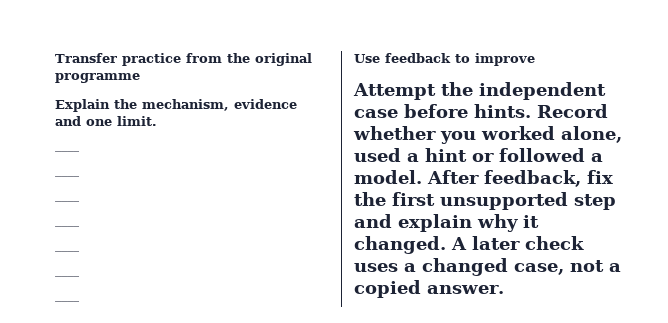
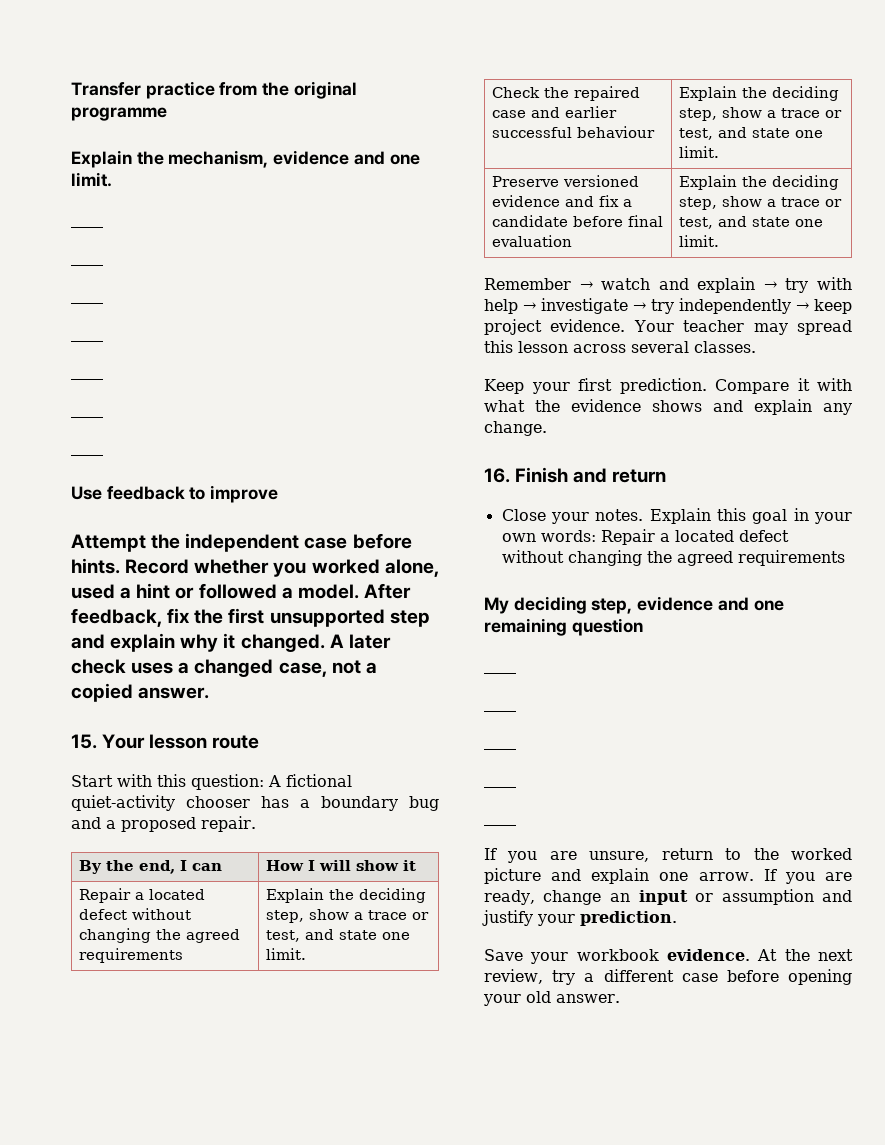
(504, 289) none -> [71,734,260,749] [71,774,352,790] [71,795,439,811] [71,816,256,832] [79,860,223,874] [266,860,417,871] [79,888,206,903] [79,908,192,920] [79,928,241,943] [79,948,184,963] [266,888,427,903] [266,909,430,923] [266,929,411,942] [266,948,307,960] [492,86,641,101] [492,106,618,118] [492,126,656,138] [679,86,840,101] [679,107,843,121] [679,127,824,140] [679,146,720,158] [492,175,640,187] [492,195,633,207] [492,215,664,227] [492,235,573,247] [679,175,840,190] [679,196,843,210] [679,216,824,229] [679,235,720,247] [484,277,852,293] [484,298,852,314] [484,319,852,335] [484,340,756,353] [484,378,852,394] [484,399,852,415] [484,421,547,436] [484,467,667,483] [501,508,852,524] [501,529,789,545] [501,550,845,566] [484,596,784,614] [484,618,643,636] [484,670,516,674] [484,708,516,712] [484,746,516,750] [484,784,516,788] [484,822,516,826] [484,848,852,863] [484,868,852,884] [484,889,852,905] [482,910,677,926] [484,949,853,964] [484,969,852,985] [483,991,620,1006] // 15. Your lesson route // Start with this question: A fictional quiet-activity chooser has a boundary bug and a proposed repair. // By the end, I can | How I will show it // Repair a located defect without changing the agreed requirements | Explain the deciding step, show a trace or test, and state one limit. // Check the repaired case and earlier successful behaviour | Explain the deciding step, show a trace or test, and state one limit. // Preserve versioned evidence and fix a candidate before final evaluation | Explain the deciding step, show a trace or test, and state one limit. // Remember → watch and explain → try with help → investigate → try independently → keep project evidence. Your teacher may spread this lesson across several classes. // Keep your first prediction. Compare it with what the evidence shows and explain any change. // 16. Finish and return // Close your notes. Explain this goal in your own words: Repair a located defect without changing the agreed requirements // My deciding step, evidence and one remaining question // ____ // ____ // ____ // ____ // ____ // If you are unsure, return to the worked picture and explain one arrow. If you are ready, change an input or assumption and justify your prediction. // Save your workbook evidence. At the next review, try a different case before opening your old answer.

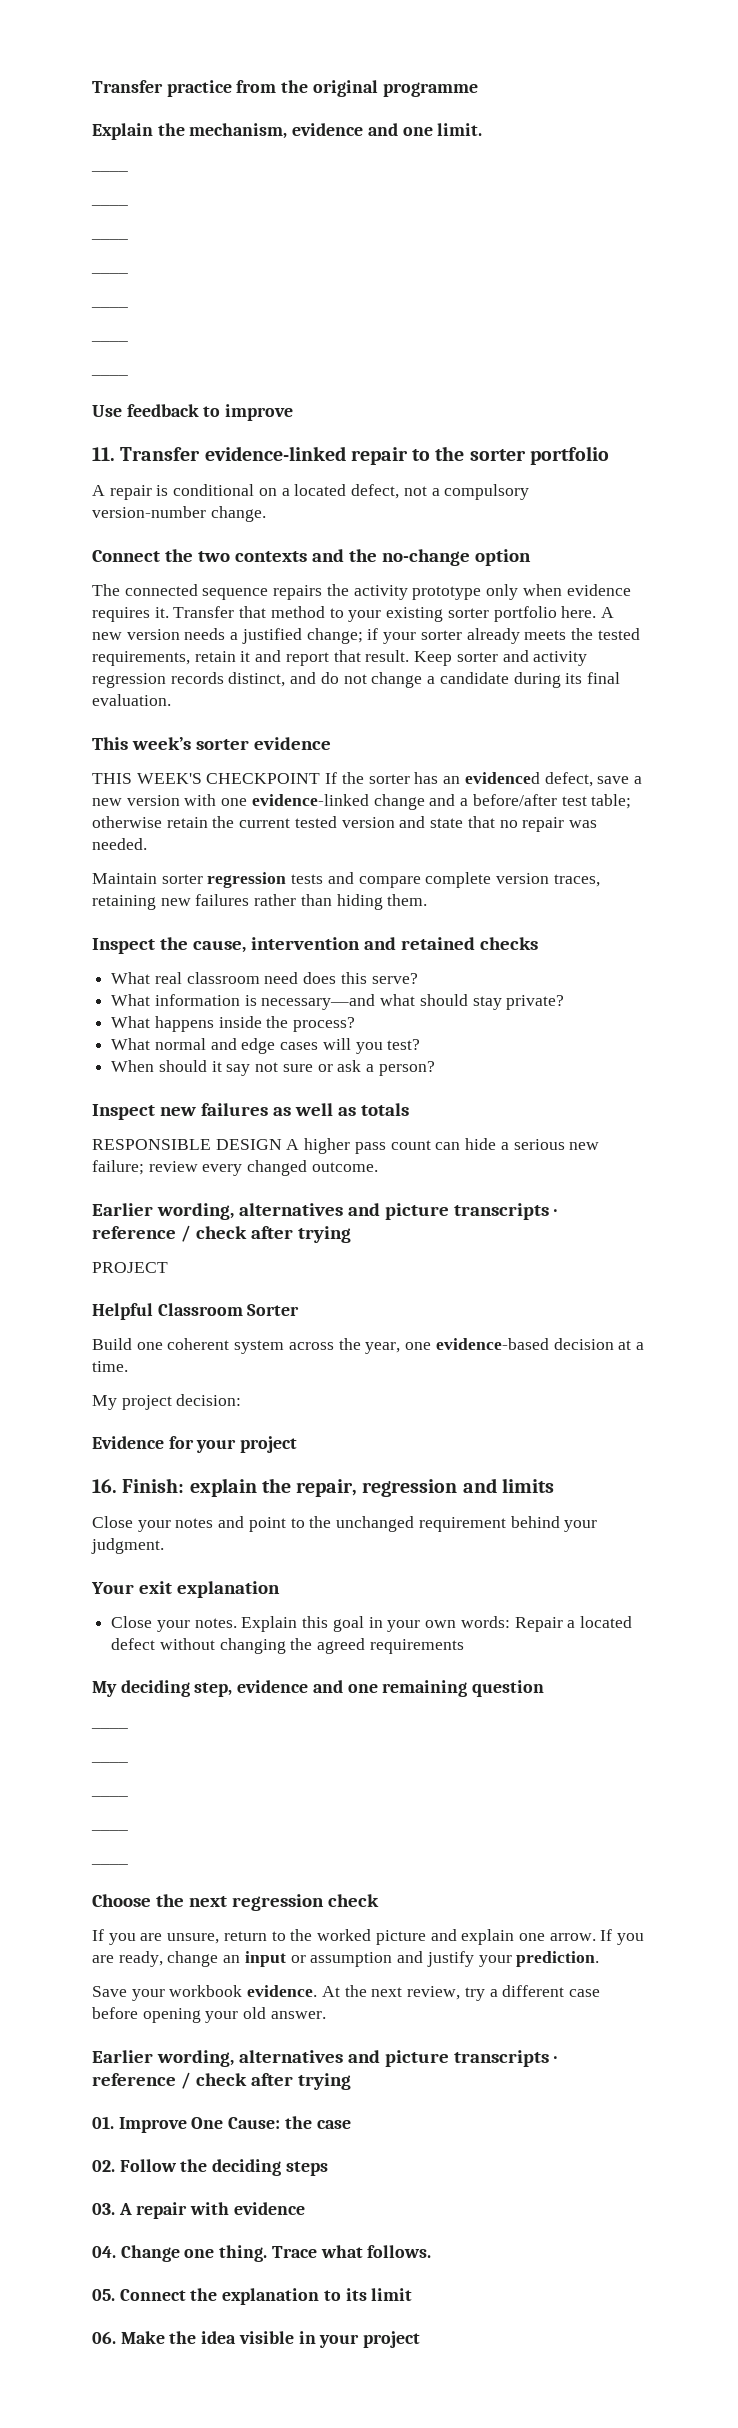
[71,533,412,552] [71,558,439,577] [71,583,411,599] [71,608,430,627] [71,633,391,652] [71,659,377,677] [71,683,210,702] [71,734,260,749] [71,774,352,790] [71,795,439,811] [71,816,256,832] [79,860,223,874] [266,860,417,871] [79,888,206,903] [79,908,192,920] [79,928,241,943] [79,948,184,963] [266,888,427,903] [266,909,430,923] [266,929,411,942] [266,948,307,960] [492,86,641,101] [492,106,618,118] [492,126,656,138] [679,86,840,101] [679,107,843,121] [679,127,824,140] [679,146,720,158] [492,175,640,187] [492,195,633,207] [492,215,664,227] [492,235,573,247] [679,175,840,190] [679,196,843,210] [679,216,824,229] [679,235,720,247] [484,277,852,293] [484,298,852,314] [484,319,852,335] [484,340,756,353] [484,378,852,394] [484,399,852,415] [484,421,547,436] [484,467,667,483] Attempt the independent case before hints. Record whether you worked alone, used a hint or followed a model. After feedback, fix the first unsupported step and explain why it changed. A later check uses a changed case, not a copied answer. // 15. Your lesson route // Start with this question: A fictional quiet-activity chooser has a boundary bug and a proposed repair. // By the end, I can | How I will show it // Repair a located defect without changing the agreed requirements | Explain the deciding step, show a trace or test, and state one limit. // Check the repaired case and earlier successful behaviour | Explain the deciding step, show a trace or test, and state one limit. // Preserve versioned evidence and fix a candidate before final evaluation | Explain the deciding step, show a trace or test, and state one limit. // Remember → watch and explain → try with help → investigate → try independently → keep project evidence. Your teacher may spread this lesson across several classes. // Keep your first prediction. Compare it with what the evidence shows and explain any change. // 16. Finish and return -> [92,446,609,465] [92,484,530,500] [92,506,266,522] [92,549,531,566] [92,584,631,600] [92,606,614,622] [92,628,640,644] [92,650,588,666] [92,672,620,688] [92,694,171,706] [92,737,331,750] [92,772,642,787] [92,794,632,810] [92,816,597,832] [92,838,147,850] [92,872,600,888] [92,894,428,910] [92,937,538,954] [111,972,418,984] [111,994,565,1010] [111,1016,356,1032] [111,1038,421,1054] [111,1060,435,1076] [92,1103,409,1120] [92,1138,600,1154] [92,1160,378,1176] [92,1203,557,1220] [92,1225,351,1243] [92,1262,168,1273] [92,1303,300,1320] [92,1338,644,1354] [92,1361,128,1372] [92,1394,242,1410] [92,1436,298,1453] [92,1478,554,1497] [92,1516,598,1532] [91,1538,164,1554] [91,1581,280,1598] 11. Transfer evidence-linked repair to the sorter portfolio // A repair is conditional on a located defect, not a compulsory version-number change. // Connect the two contexts and the no-change option // The connected sequence repairs the activity prototype only when evidence requires it. Transfer that method to your existing sorter portfolio here. A new version needs a justified change; if your sorter already meets the tested requirements, retain it and report that result. Keep sorter and activity regression records distinct, and do not change a candidate during its final evaluation. // This week’s sorter evidence // THIS WEEK'S CHECKPOINT If the sorter has an evidenced defect, save a new version with one evidence-linked change and a before/after test table; otherwise retain the current tested version and state that no repair was needed. // Maintain sorter regression tests and compare complete version traces, retaining new failures rather than hiding them. // Inspect the cause, intervention and retained checks // What real classroom need does this serve? // What information is necessary—and what should stay private? // What happens inside the process? // What normal and edge cases will you test? // When should it say not sure or ask a person? // Inspect new failures as well as totals // RESPONSIBLE DESIGN A higher pass count can hide a serious new failure; review every changed outcome. // Earlier wording, alternatives and picture transcripts · reference / check after trying // PROJECT // Helpful Classroom Sorter // Build one coherent system across the year, one evidence-based decision at a time. // My project decision: // Evidence for your project // 16. Finish: explain the repair, regression and limits // Close your notes and point to the unchanged requirement behind your judgment. // Your exit explanation
(516, 824) none -> [92,1894,379,1911] // Choose the next regression check
(620, 998) none -> [92,2050,557,2067] [92,2072,351,2090] [92,2116,351,2133] [92,2159,328,2176] [92,2202,305,2219] [92,2245,432,2262] [92,2288,413,2305] [92,2331,421,2348] // Earlier wording, alternatives and picture transcripts · reference / check after trying // 01. Improve One Cause: the case // 02. Follow the deciding steps // 03. A repair with evidence // 04. Change one thing. Trace what follows. // 05. Connect the explanation to its limit // 06. Make the idea visible in your project

